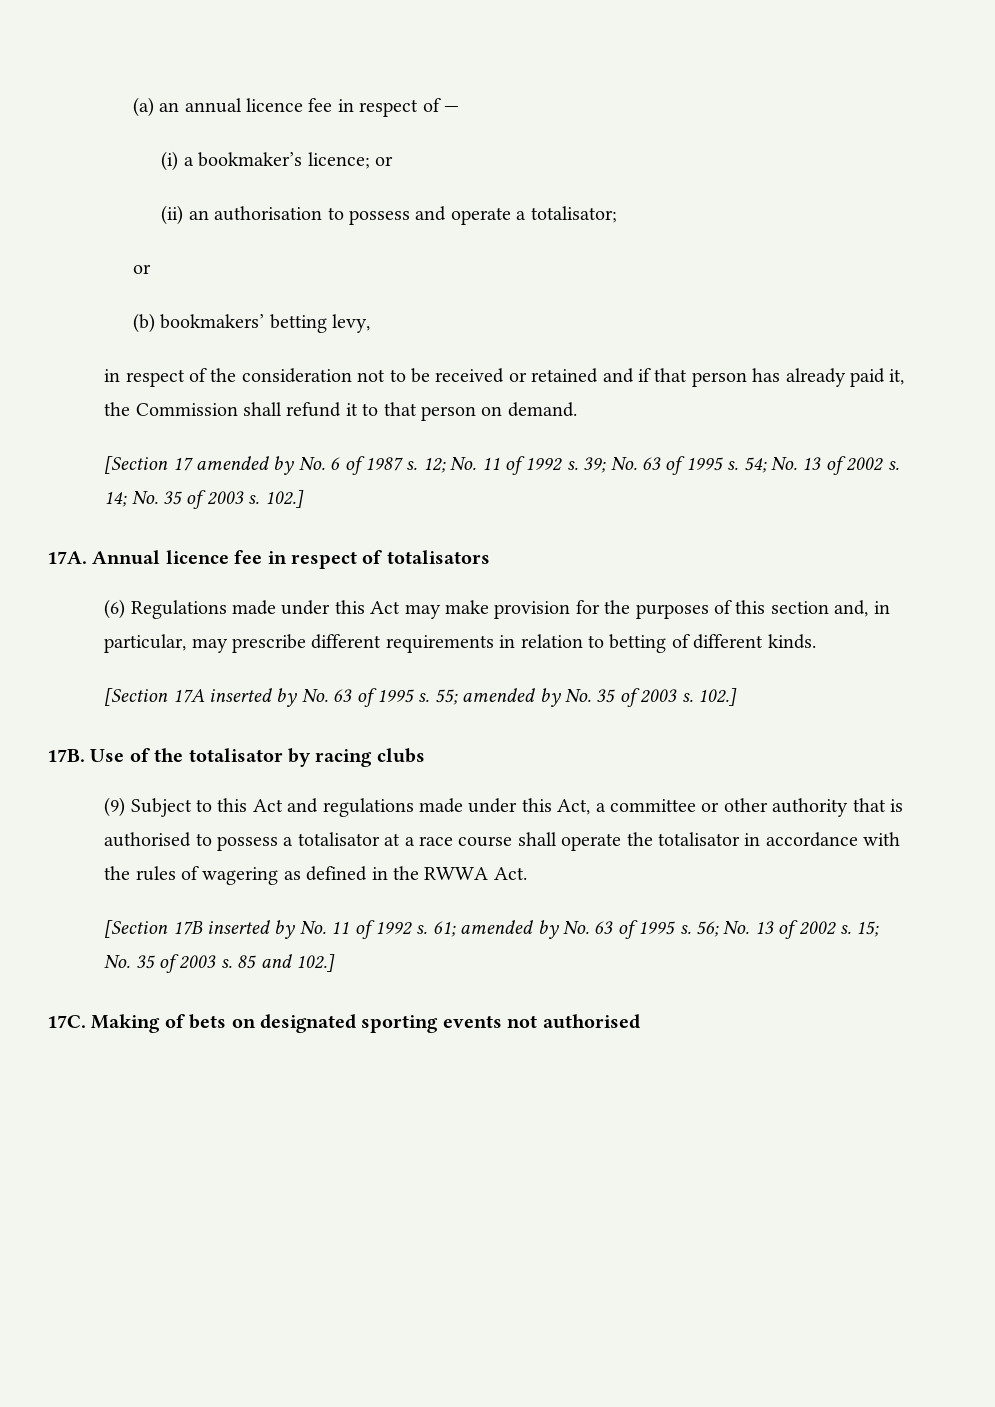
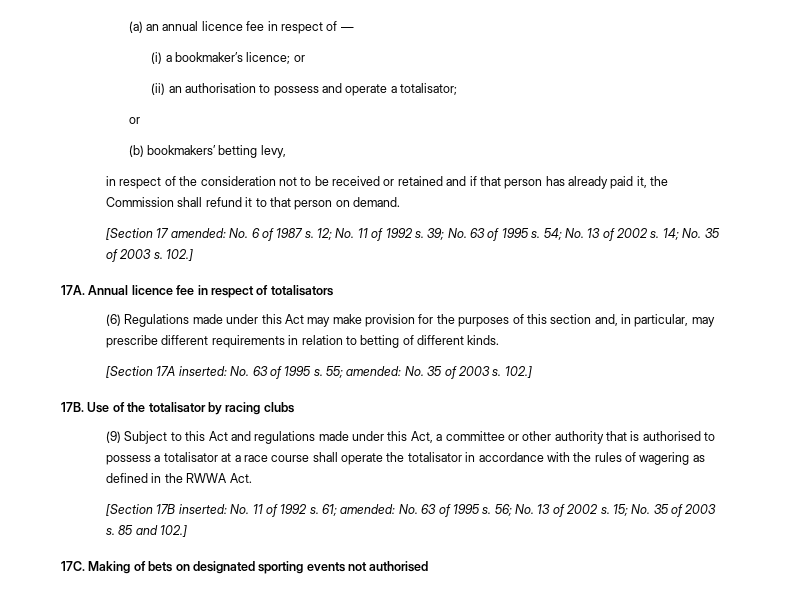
[196,456,295,475] amended by -> [170,228,226,238] amended:
[209,688,298,707] inserted by -> [178,366,227,376] inserted:
[462,688,561,707] amended by -> [346,366,402,376] amended:
[207,920,296,939] inserted by -> [178,504,227,514] inserted:
[460,920,559,939] amended by -> [340,504,396,514] amended:

